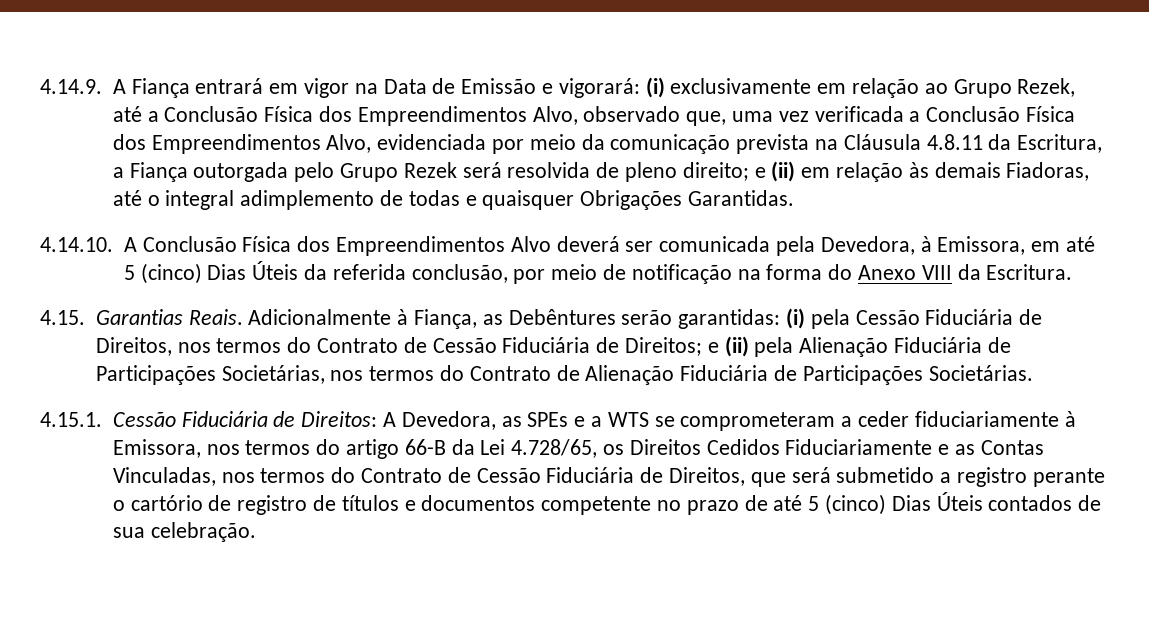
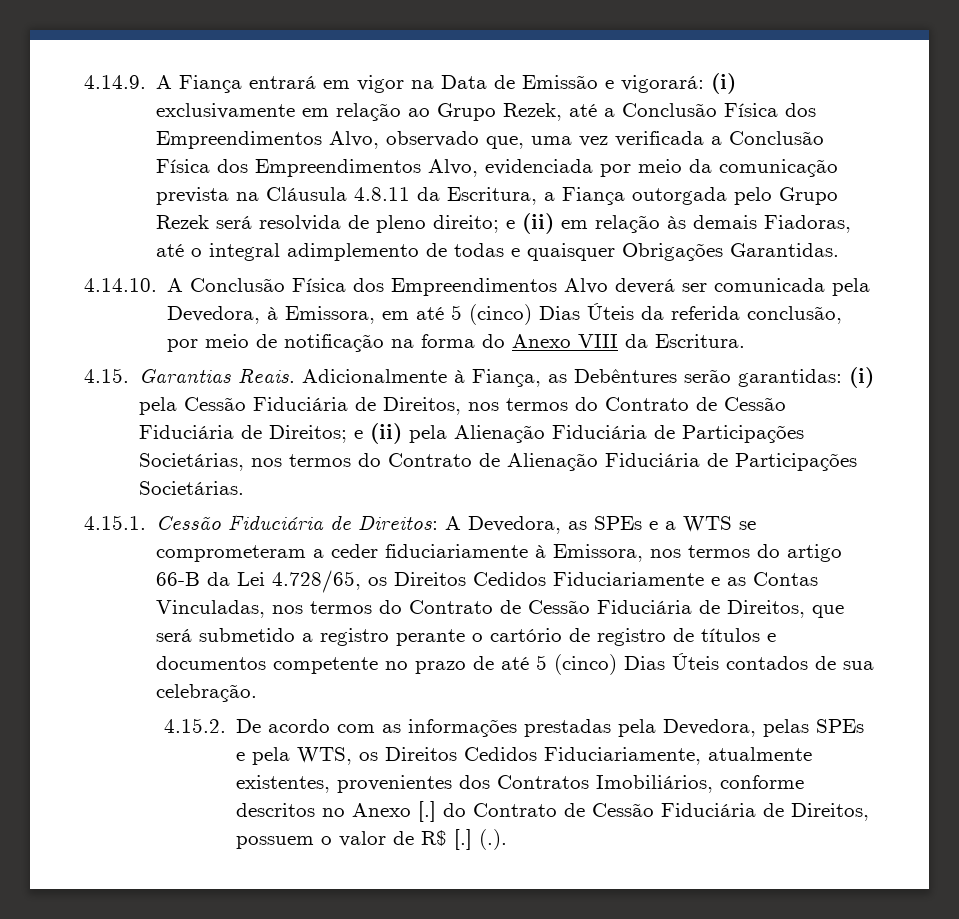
(256, 532) none -> [163,718,864,737] [235,747,812,765] [235,775,804,793] [235,801,869,822] [235,829,507,850] // 4.15.2. De acordo com as informações prestadas pela Devedora, pelas SPEs e pela WTS, os Direitos Cedidos Fiduciariamente, atualmente existentes, provenientes dos Contratos Imobiliários, conforme descritos no Anexo [.] do Contrato de Cessão Fiduciária de Direitos, possuem o valor de R$ [.] (.).

